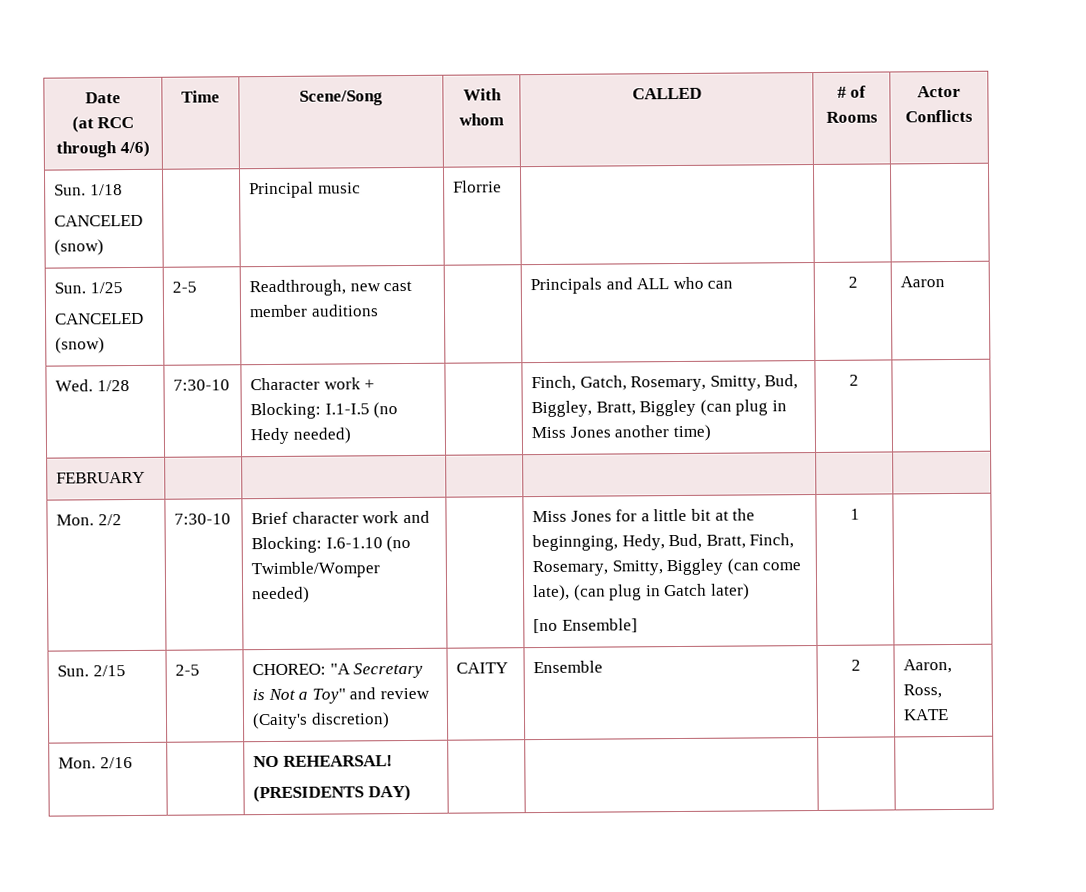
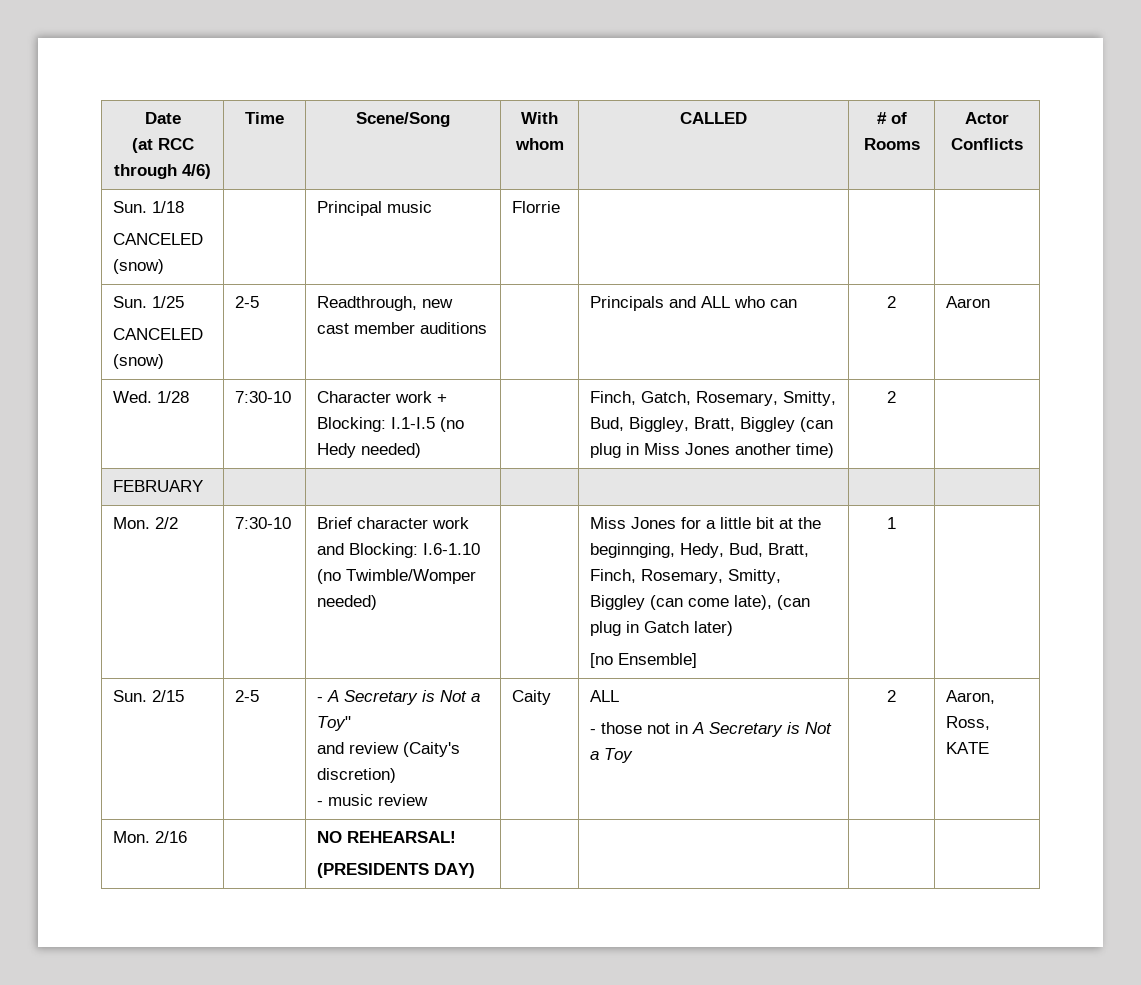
[251,663,351,676] CHOREO: "A -> [317,690,340,702] - A
(346, 696) none -> (352, 723) //
[455,662,508,674] [532,660,603,674] | CAITY | Ensemble -> [317,794,429,806] [512,690,552,705] [590,690,620,702] [590,722,833,737] [590,748,634,763] // - music review | Caity | ALL // - those not in A Secretary is Not a Toy

